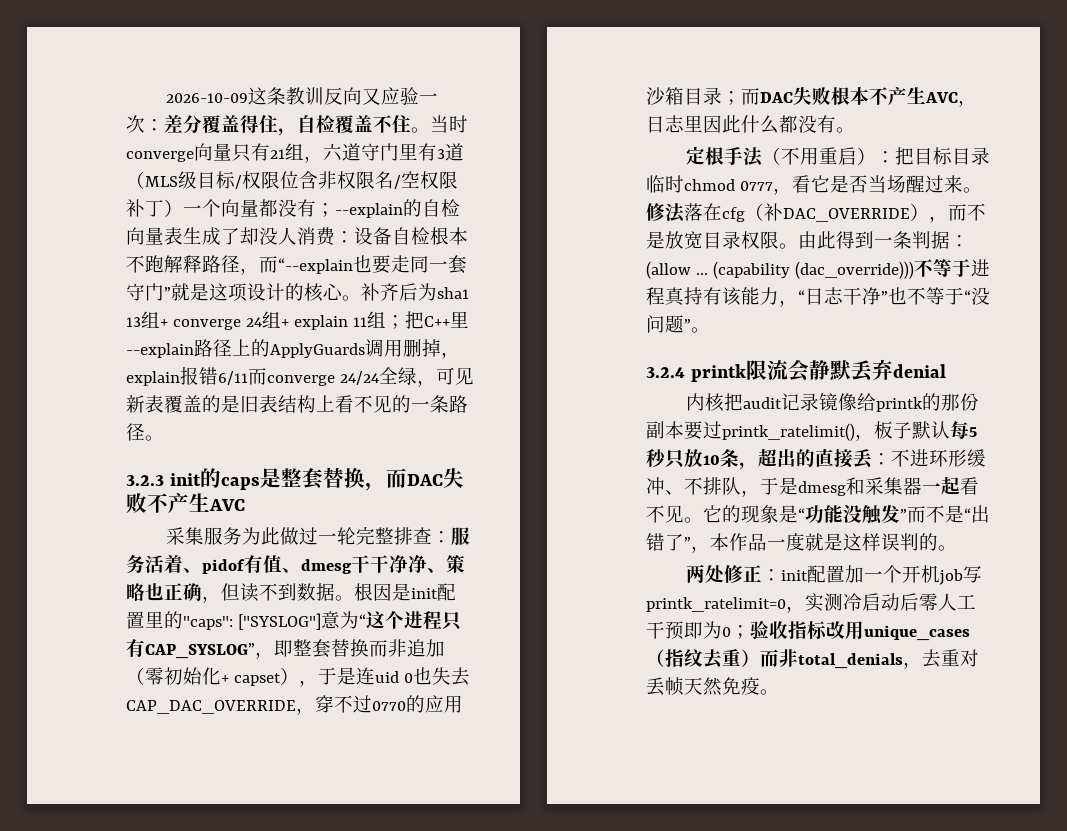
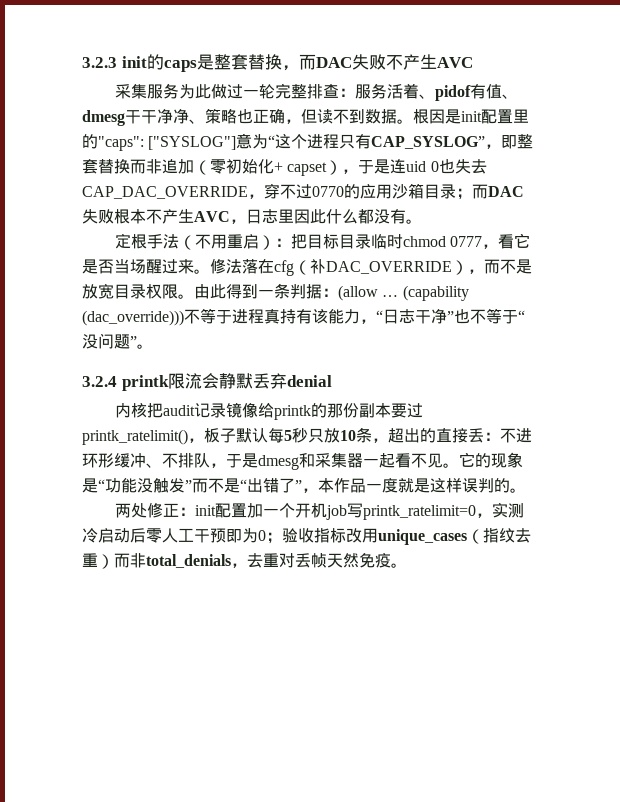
[165,87,438,105] [126,115,468,136] [126,143,464,163] [126,171,458,189] [126,199,460,218] [126,227,468,246] [126,255,467,275] [126,283,469,302] [126,311,469,330] [126,339,460,359] [126,366,474,387] [126,395,468,413] [126,423,164,441] 2026-10-09这条教训反向又应验一次：差分覆盖得住，自检覆盖不住。当时converge向量只有21组，六道守门里有3道（MLS级目标/权限位含非权限名/空权限补丁）一个向量都没有；--explain的自检向量表生成了却没人消费：设备自检根本不跑解释路径，而“--explain也要走同一套守门”就是这项设计的核心。补齐后为sha1 13组+ converge 24组+ explain 11组；把C++里--explain路径上的ApplyGuards调用删掉，explain报错6/11而converge 24/24全绿，可见新表覆盖的是旧表结构上看不见的一条路径。 // -> (82, 62) none

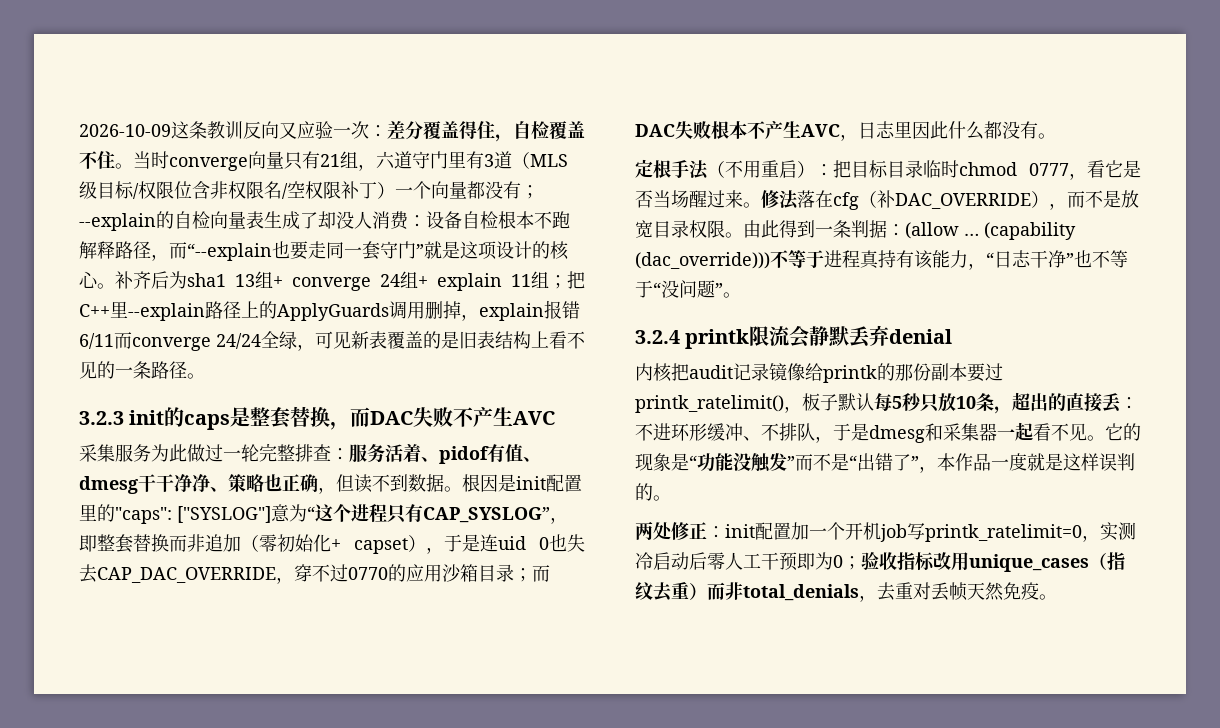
(82, 62) none -> [79,121,585,142] [79,151,568,171] [79,181,539,199] [79,211,570,231] [79,241,569,261] [79,271,585,291] [79,300,580,321] [79,331,585,351] [79,361,205,379] 2026-10-09这条教训反向又应验一次：差分覆盖得住，自检覆盖不住。当时converge向量只有21组，六道守门里有3道（MLS级目标/权限位含非权限名/空权限补丁）一个向量都没有；--explain的自检向量表生成了却没人消费：设备自检根本不跑解释路径，而“--explain也要走同一套守门”就是这项设计的核心。补齐后为sha1 13组+ converge 24组+ explain 11组；把C++里--explain路径上的ApplyGuards调用删掉，explain报错6/11而converge 24/24全绿，可见新表覆盖的是旧表结构上看不见的一条路径。 //

